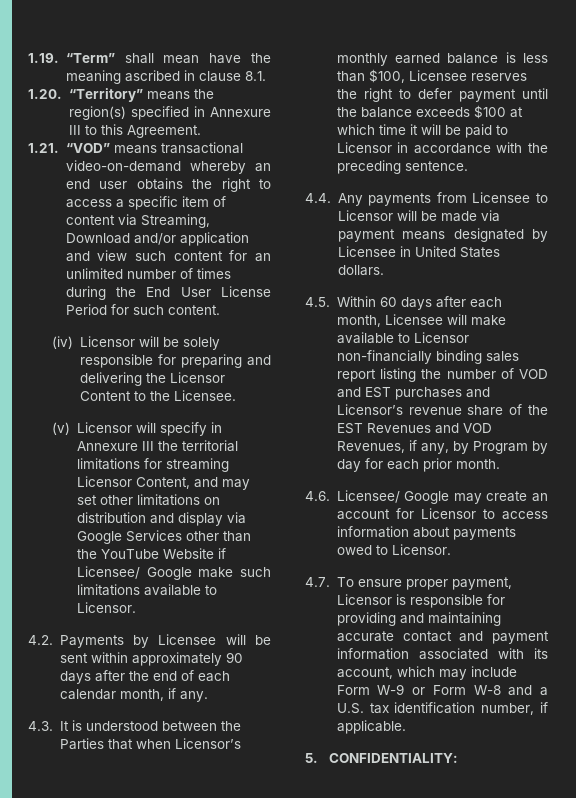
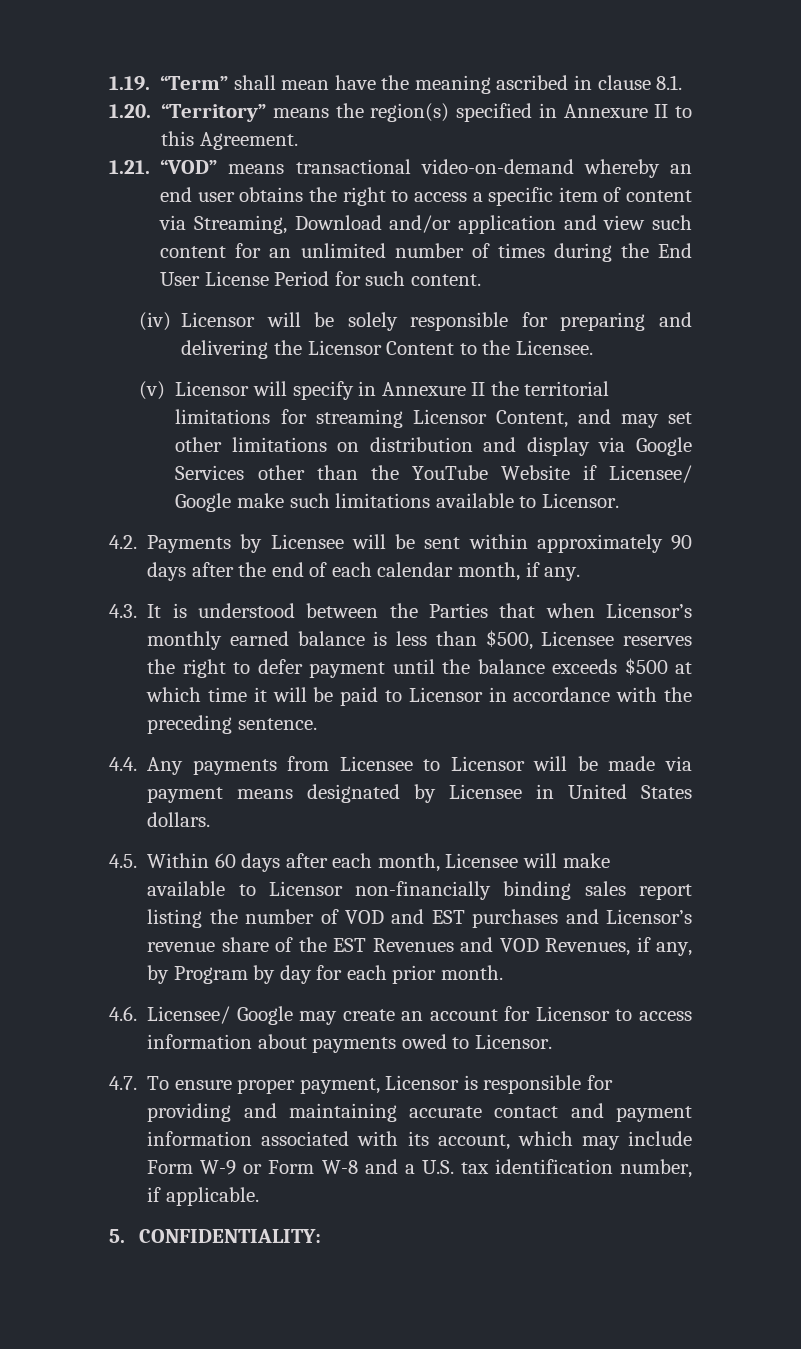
[68,125,81,135] III -> [654,104,669,118] II
[141,441,154,451] III -> [471,382,486,396] II
[368,69,405,83] $100, -> [485,630,533,650] $500,
[473,105,506,119] $100 -> [624,658,668,675] $500

